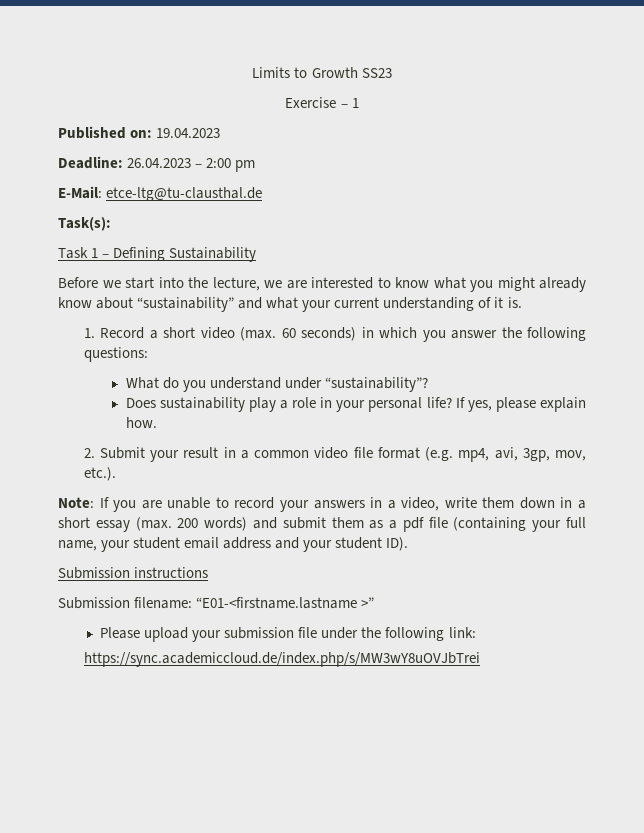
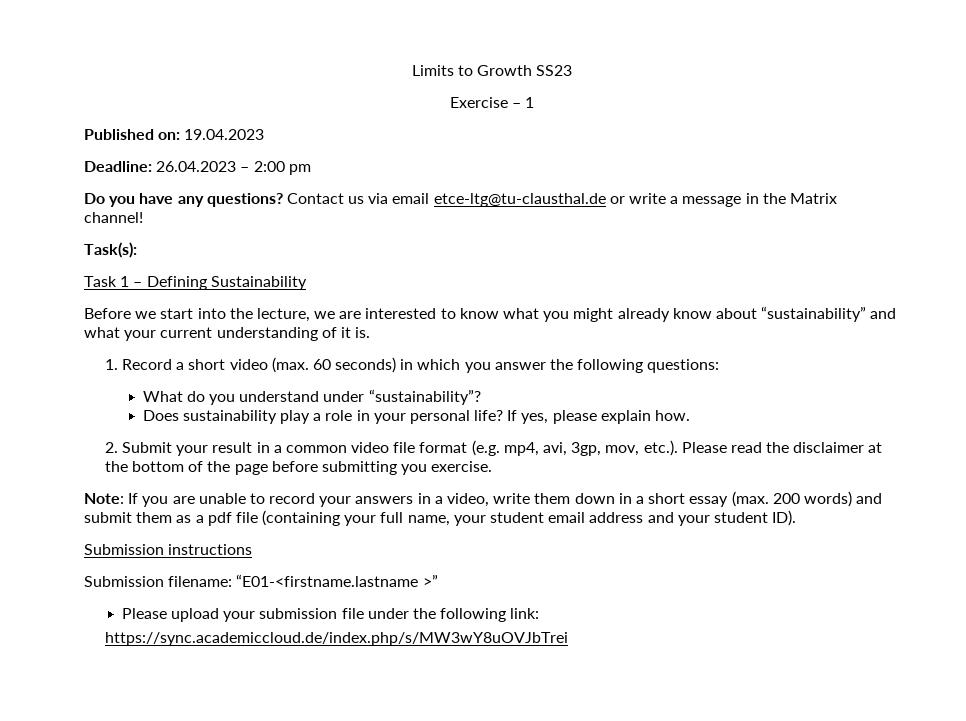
[58,186,263,201] E-Mail: etce-ltg@tu-clausthal.de -> [84,193,837,207] [84,212,143,223] Do you have any questions? Contact us via email etce-ltg@tu-clausthal.de or write a message in the Matrix channel!
(116, 474) none -> [681,442,883,453] [104,461,493,475] Please read the disclaimer at the bottom of the page before submitting you exercise.

